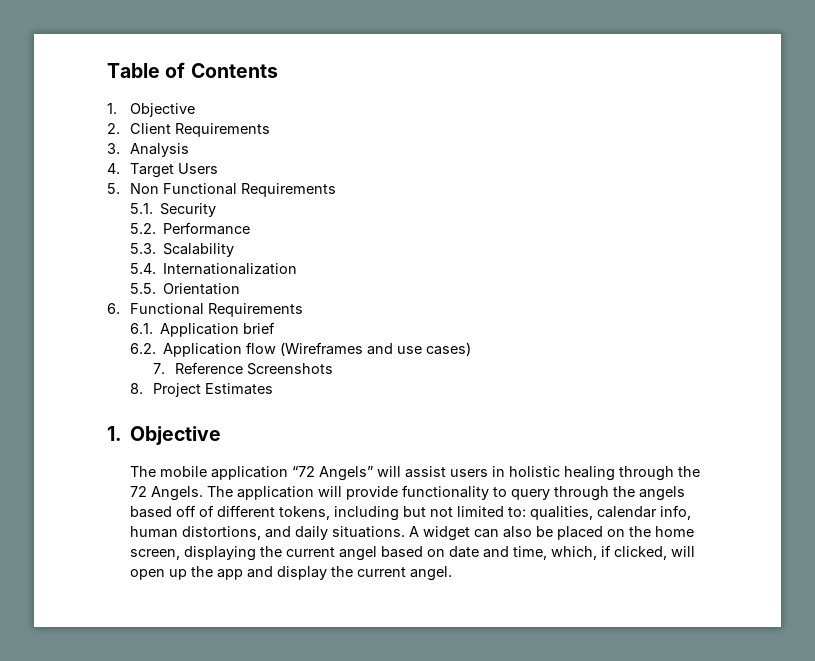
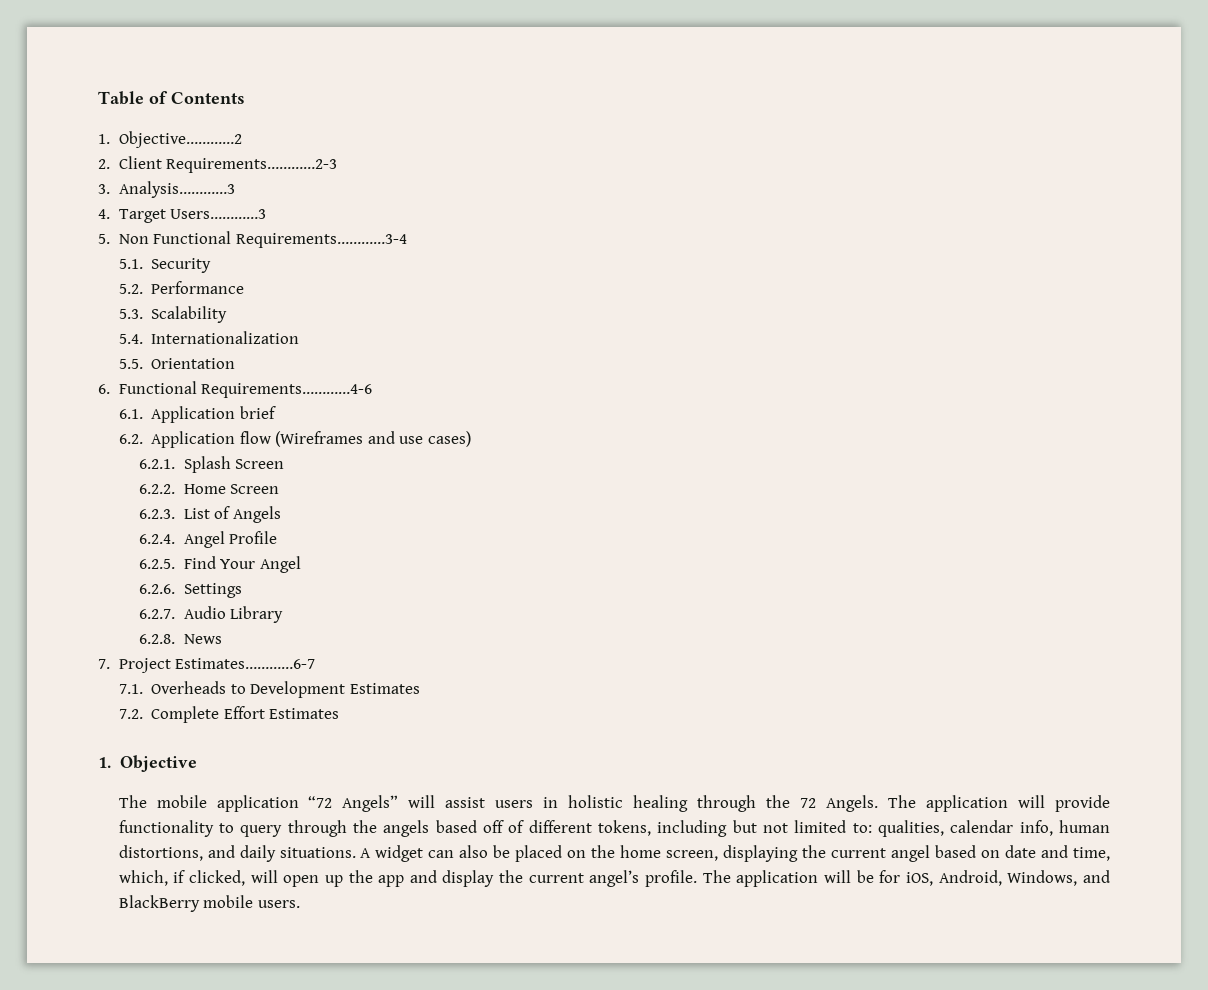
[129,103,195,117] Objective -> [118,131,242,148] Objective…………2
[174,123,270,137] Requirements -> [166,158,338,173] Requirements…………2-3
[129,143,189,157] Analysis -> [118,181,235,198] Analysis…………3
[177,163,218,174] Users -> [170,209,267,219] Users…………3
[240,183,336,197] Requirements -> [235,233,407,248] Requirements…………3-4
[207,303,303,317] Requirements -> [201,383,373,398] Requirements…………4-6
[152,362,334,375] [129,383,201,397] 7. Reference Screenshots // 8. Project -> [139,456,285,473] [139,484,280,494] [139,506,281,523] [139,531,278,548] [139,556,301,573] [139,583,242,598] [139,606,284,623] [139,634,222,644] [98,658,316,673] [118,681,420,698] [118,706,265,723] 6.2.1. Splash Screen // 6.2.2. Home Screen // 6.2.3. List of Angels // 6.2.4. Angel Profile // 6.2.5. Find Your Angel // 6.2.6. Settings // 6.2.7. Audio Library // 6.2.8. News // 7. Project Estimates…………6-7 // 7.1. Overheads to Development Estimates // 7.2. Complete Effort
[409,566,452,581] angel. -> [589,870,1111,887] [118,895,300,912] angel’s profile. The application will be for iOS, Android, Windows, and BlackBerry mobile users.

